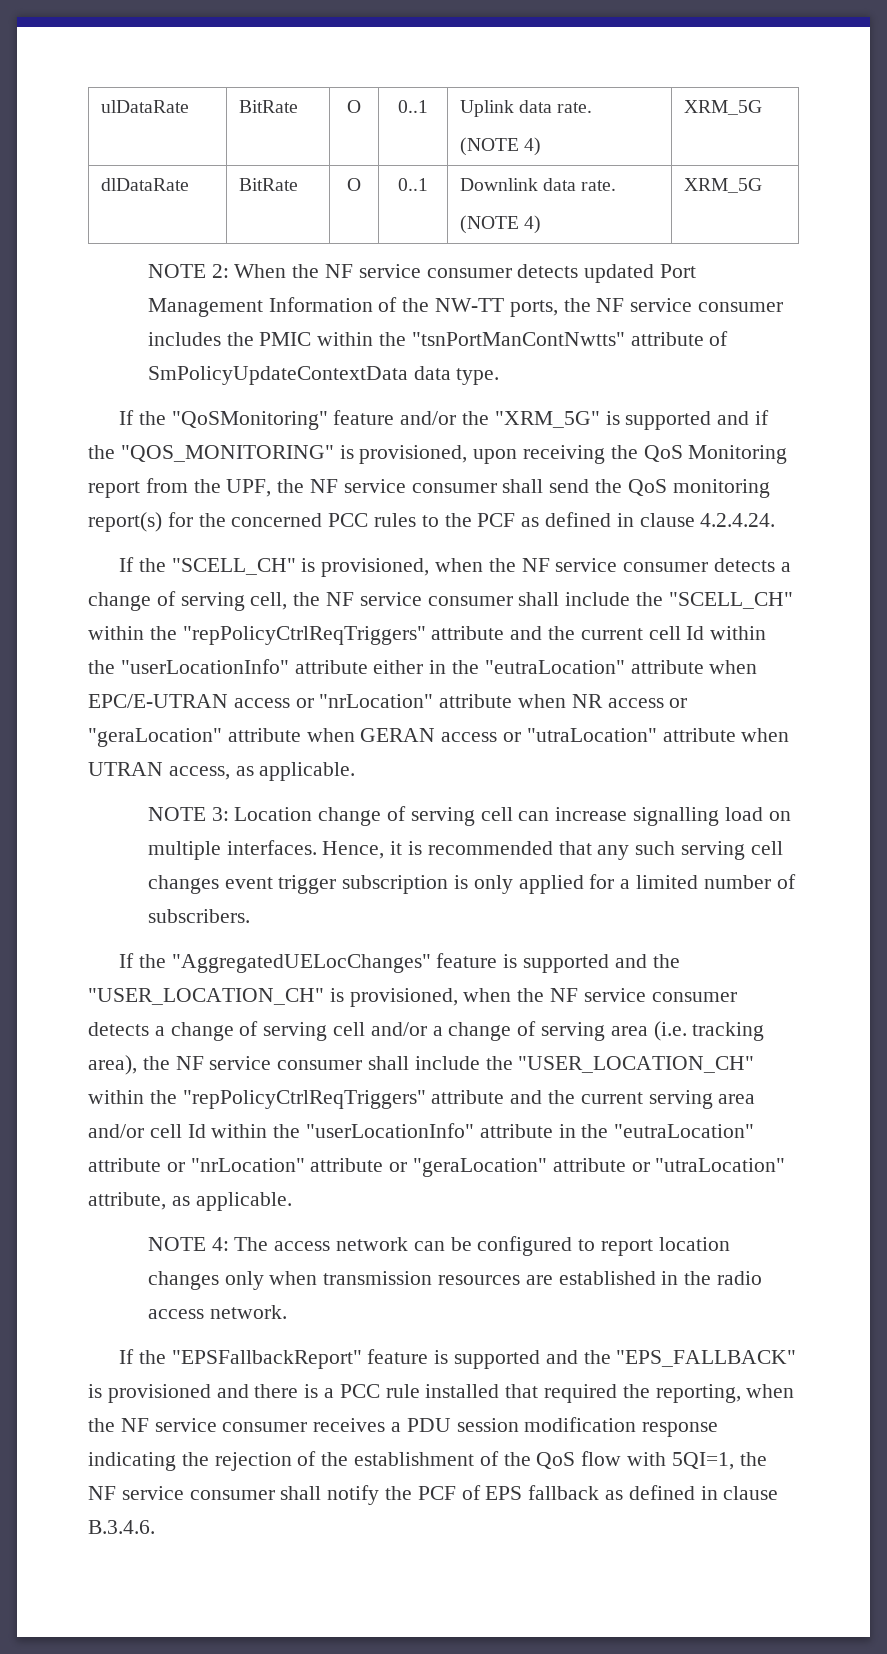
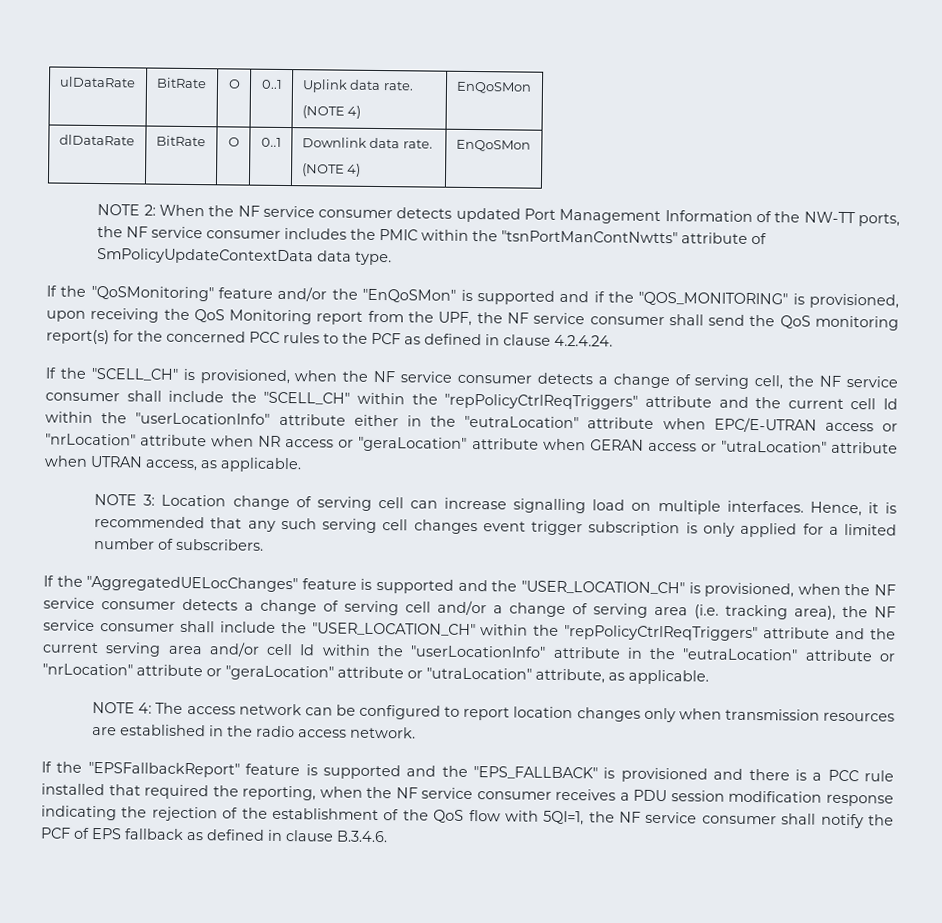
[683,100,762,115] XRM_5G -> [455,81,532,94] EnQoSMon
[683,178,762,193] XRM_5G -> [455,139,531,152] EnQoSMon
[494,411,600,428] "XRM_5G" -> [362,288,457,303] "EnQoSMon"

